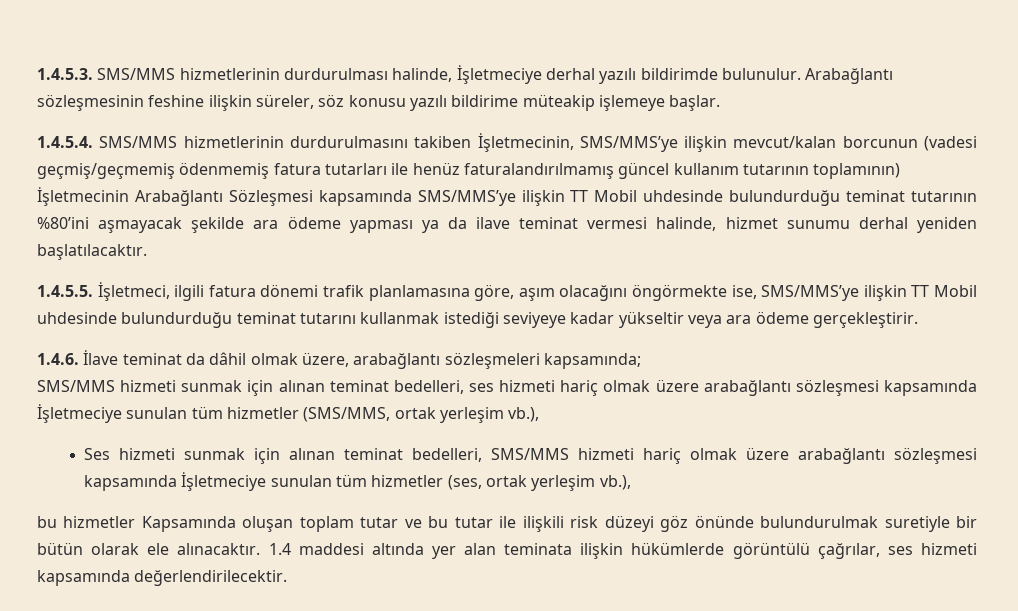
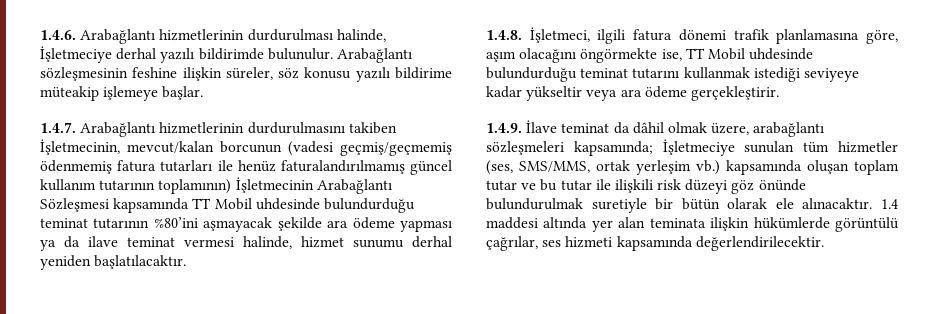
[37,68,176,80] 1.4.5.3. SMS/MMS -> [40,29,156,44] 1.4.6. Arabağlantı
[37,136,178,148] 1.4.5.4. SMS/MMS -> [40,122,156,137] 1.4.7. Arabağlantı
[579,136,728,152] SMS/MMS’ye ilişkin -> (120, 147) none
[417,190,565,206] SMS/MMS’ye ilişkin -> (190, 205) none
[37,285,93,297] 1.4.5.5. -> [486,30,522,40] 1.4.8.
[761,285,907,301] SMS/MMS’ye ilişkin -> (682, 55) none
[37,353,79,365] 1.4.6. -> [486,123,522,133] 1.4.9.
[37,379,977,396] [37,404,540,423] [84,447,978,464] [84,475,178,491] // SMS/MMS hizmeti sunmak için alınan teminat bedelleri, ses hizmeti hariç olmak üzere arabağlantı sözleşmesi kapsamında İşletmeciye sunulan tüm hizmetler (SMS/MMS, ortak yerleşim vb.), // Ses hizmeti sunmak için alınan teminat bedelleri, SMS/MMS hizmeti hariç olmak üzere arabağlantı sözleşmesi kapsamında -> (653, 148) none
[486,475,631,491] [37,516,236,532] ortak yerleşim vb.), // bu hizmetler Kapsamında -> [519,160,802,175] SMS/MMS, ortak yerleşim vb.) kapsamında

